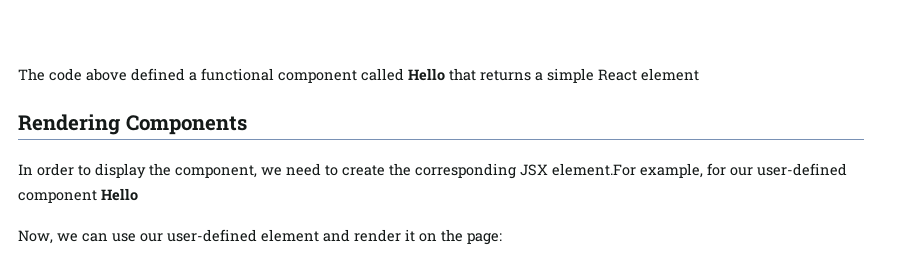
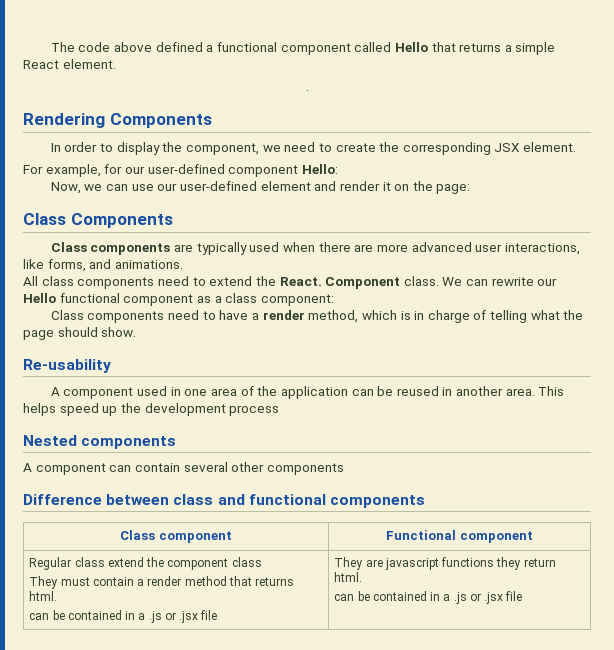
[641,68,699,81] element -> [62,59,116,69] [305,90,309,91] element. // .
[552,163,636,176] element.For -> [523,142,577,152] [23,165,43,174] element. // For
[101,188,138,201] Hello -> [301,164,338,174] Hello:
(502, 239) none -> [23,213,173,228] [50,242,580,255] [23,259,183,272] [23,276,558,289] [23,293,334,306] [50,310,584,323] [23,327,137,340] [23,359,111,373] [50,386,565,399] [23,403,280,416] [23,435,177,449] [23,462,344,475] [23,494,425,508] [120,530,232,543] [386,530,533,543] [29,557,262,570] [29,576,295,589] [29,591,58,601] [29,610,218,623] [334,557,556,570] [334,572,363,582] [334,591,523,604] // Class Components // Class components are typically used when there are more advanced user interactions, like forms, and animations. // All class components need to extend the React. Component class. We can rewrite our Hello functional component as a class component: // Class components need to have a render method, which is in charge of telling what the page should show. // Re-usability // A component used in one area of the application can be reused in another area. This helps speed up the development process // Nested components // A component can contain several other components // Difference between class and functional components // Class component | Functional component // Regular class extend the component class // They must contain a render method that returns html. // can be contained in a .js or .jsx file | They are javascript functions they return html. // can be contained in a .js or .jsx file

